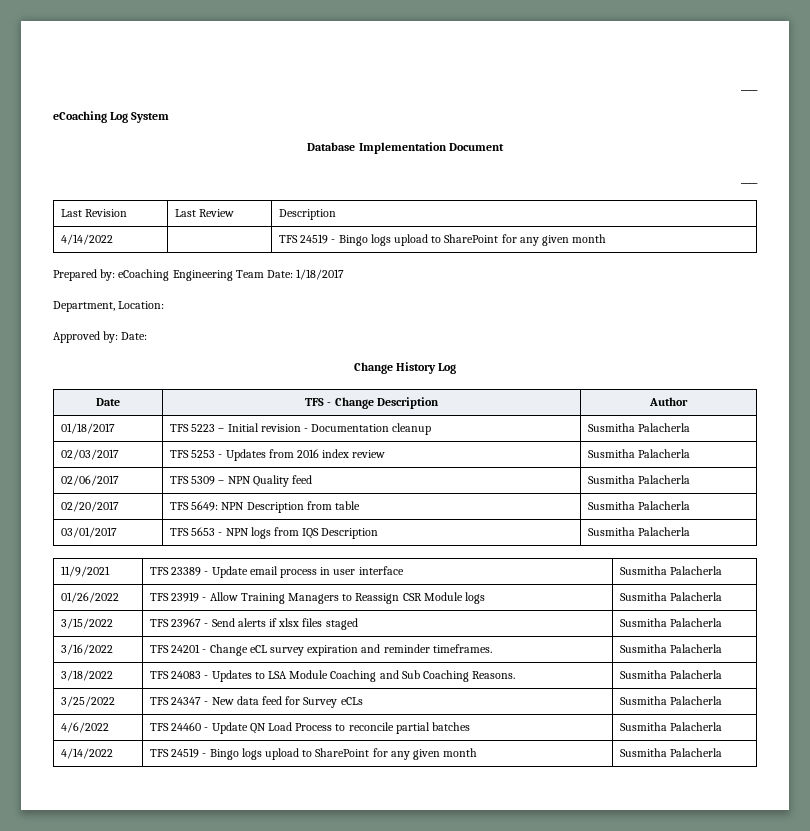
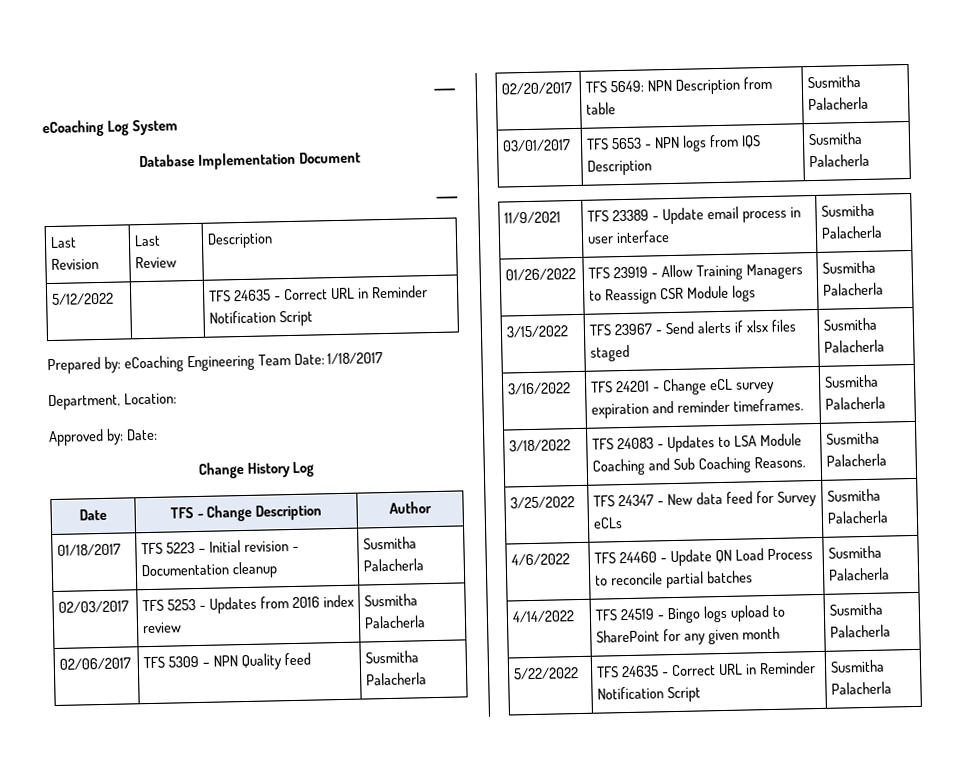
[60,234,113,245] [278,234,607,246] 4/14/2022 | | TFS 24519 - Bingo logs upload to SharePoint for any given month -> [52,292,115,305] [209,285,428,302] [209,310,314,327] 5/12/2022 | | TFS 24635 - Correct URL in Reminder Notification Script
(723, 752) none -> [514,667,580,680] [596,661,816,678] [597,686,702,703] [830,659,886,673] [831,681,893,695] // 5/22/2022 | TFS 24635 - Correct URL in Reminder Notification Script | Susmitha Palacherla

